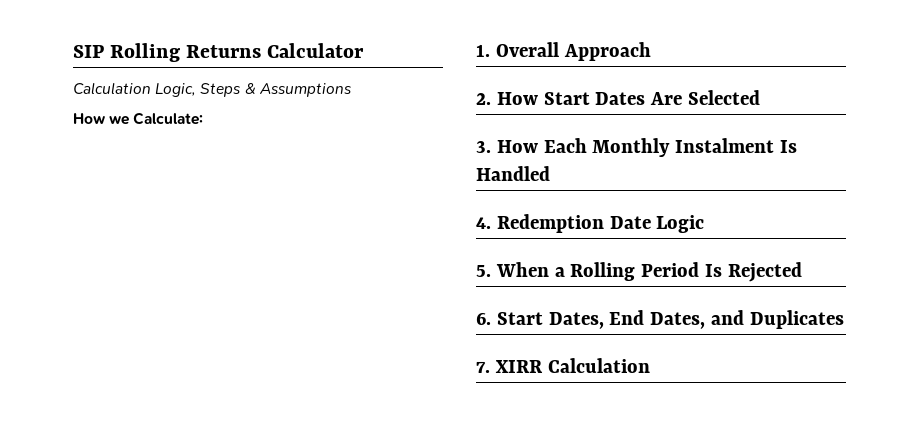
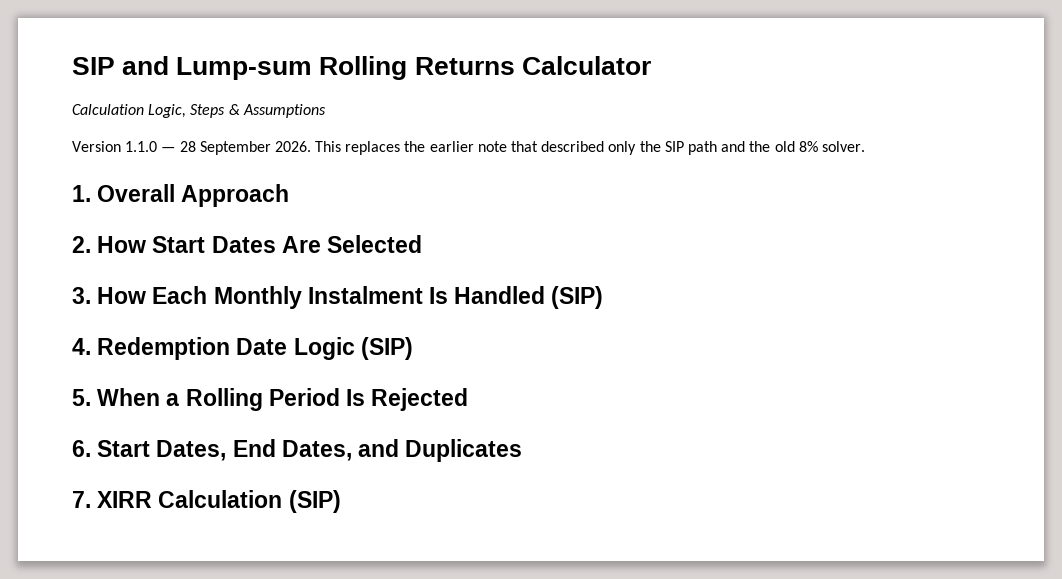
[73,45,104,58] SIP -> [72,56,313,80] SIP and Lump-sum
[73,112,204,125] How we Calculate: -> [72,141,865,155] Version 1.1.0 — 28 September 2026. This replaces the earlier note that described only the SIP path and the old 8% solver.
(550, 173) none -> [551,286,604,309] (SIP)
(705, 224) none -> [360,337,413,360] (SIP)
(650, 365) none -> [288,490,341,513] (SIP)

